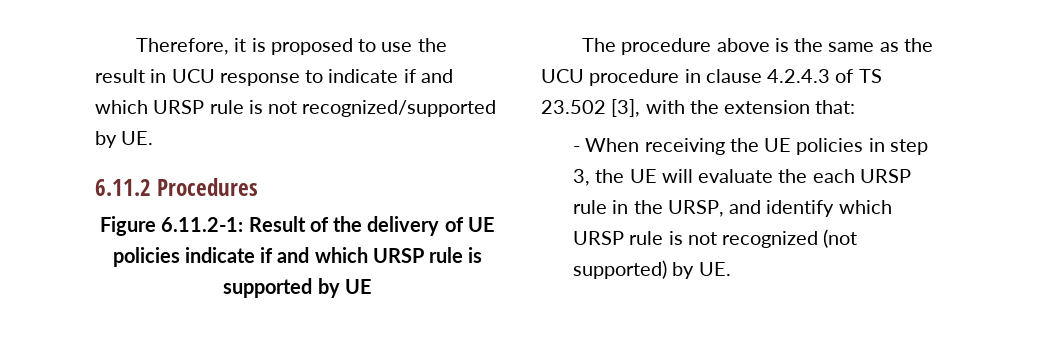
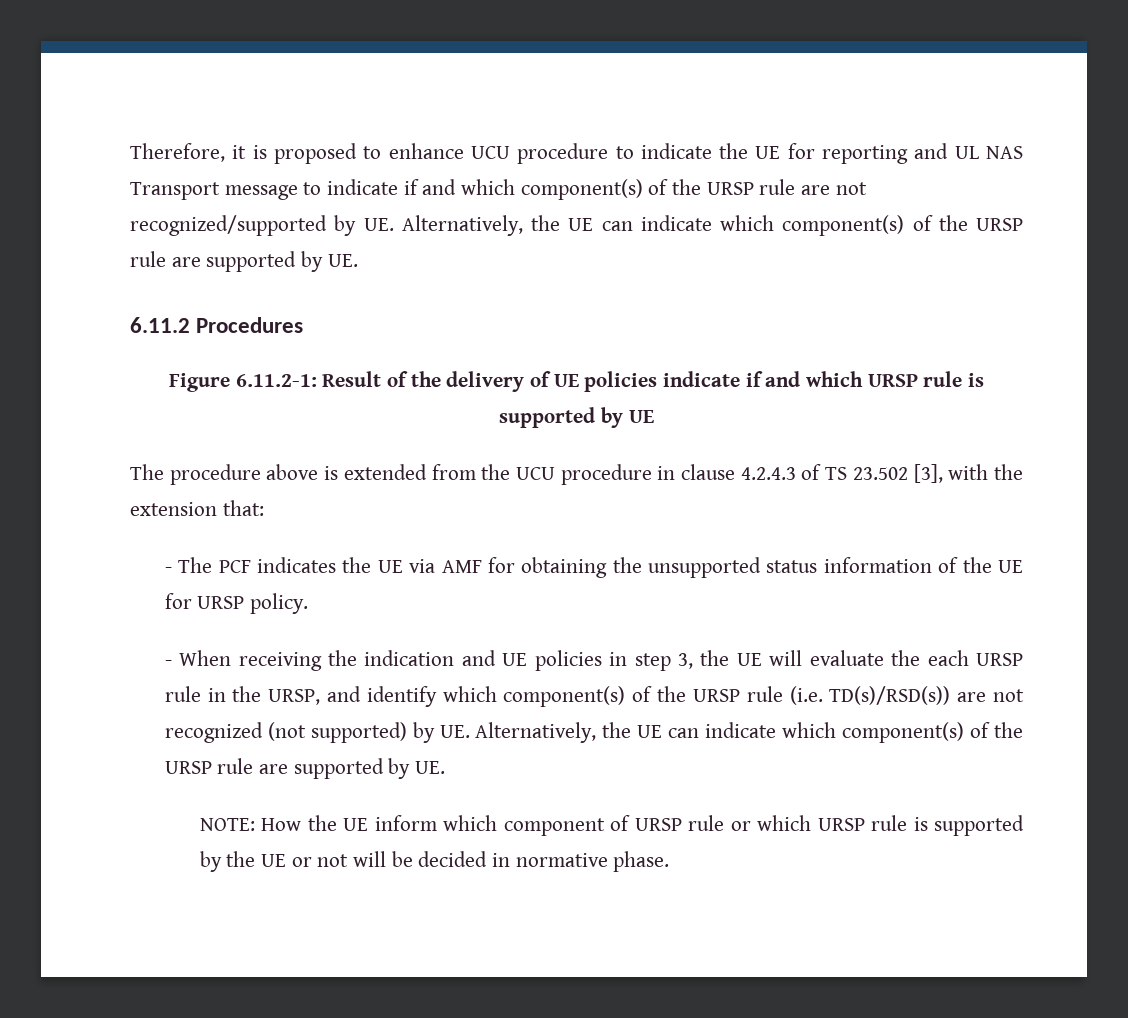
[381,38,447,52] [95,69,300,86] use the result in UCU response -> [388,143,1023,164] [130,182,298,200] enhance UCU procedure to indicate the UE for reporting and UL NAS Transport message
[153,100,263,114] URSP rule is -> [520,179,831,200] component(s) of the URSP rule are
(154, 138) none -> [401,215,1023,236] [130,251,358,272] Alternatively, the UE can indicate which component(s) of the URSP rule are supported by UE.
[794,38,899,52] the same as -> [343,464,476,480] extended from
(856, 107) none -> [164,557,1023,578] [164,593,309,614] // - The PCF indicates the UE via AMF for obtaining the unsupported status information of the UE for URSP policy.
(759, 145) none -> [364,650,496,666] indication and
[573,231,683,245] URSP rule is -> [503,686,987,707] component(s) of the URSP rule (i.e. TD(s)/RSD(s)) are
(731, 269) none -> [475,722,1023,743] [164,758,446,779] [199,815,1025,836] [199,851,670,872] Alternatively, the UE can indicate which component(s) of the URSP rule are supported by UE. // NOTE: How the UE inform which component of URSP rule or which URSP rule is supported by the UE or not will be decided in normative phase.

